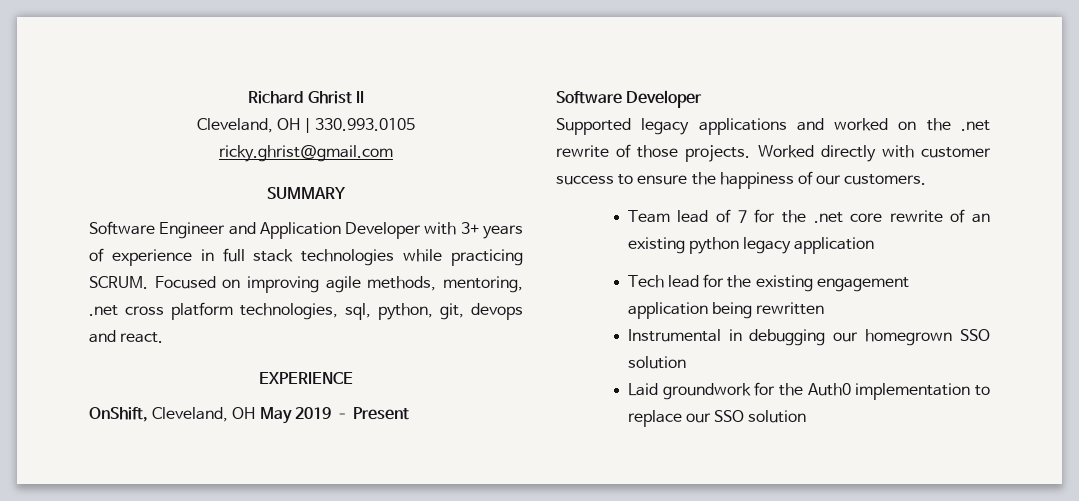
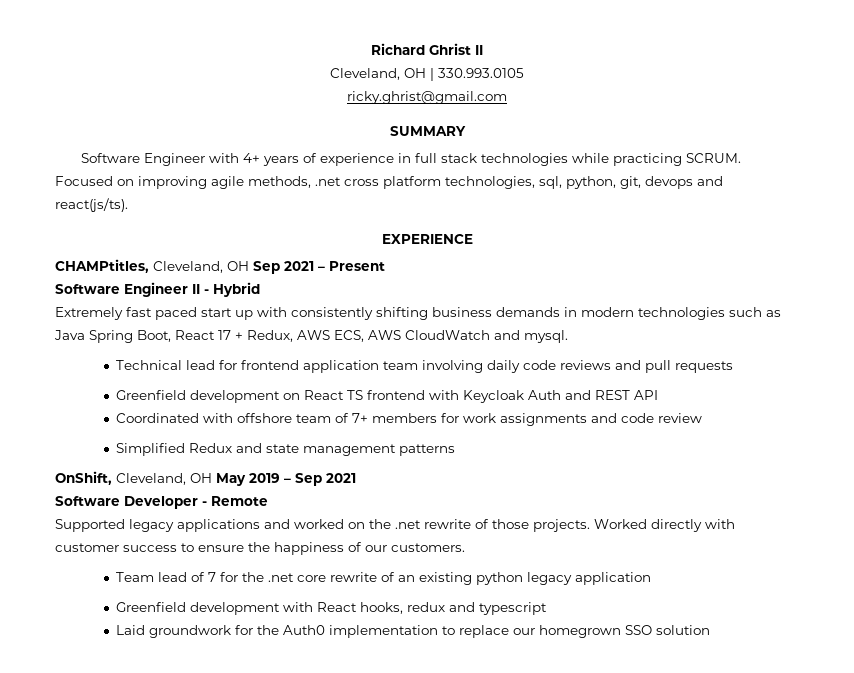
[228,222,479,239] and Application Developer with 3+ -> [208,153,260,163] with 4+
[443,276,523,293] mentoring, -> (311, 182) none
[120,332,164,343] react. -> [55,198,128,212] react(js/ts).
(353, 378) none -> [55,259,385,274] [55,282,260,297] [55,307,781,320] [54,330,568,343] [115,360,733,373] [115,390,658,403] [115,413,702,426] [115,443,455,456] // CHAMPtitles, Cleveland, OH Sep 2021 – Present // Software Engineer II - Hybrid // Extremely fast paced start up with consistently shifting business demands in modern technologies such as Java Spring Boot, React 17 + Redux, AWS ECS, AWS CloudWatch and mysql. // Technical lead for frontend application team involving daily code reviews and pull requests // Greenfield development on React TS frontend with Keycloak Auth and REST API // Coordinated with offshore team of 7+ members for work assignments and code review // Simplified Redux and state management patterns
[353,407,410,420] Present -> [295,473,356,486] Sep 2021
(703, 99) none -> [202,496,268,506] - Remote
[627,274,909,292] [627,302,825,319] [627,329,990,346] [627,356,686,369] Tech lead for the existing engagement application being rewritten // Instrumental in debugging our homegrown SSO solution -> [115,602,547,615] Greenfield development with React hooks, redux and typescript
(711, 418) none -> [538,625,621,638] homegrown

